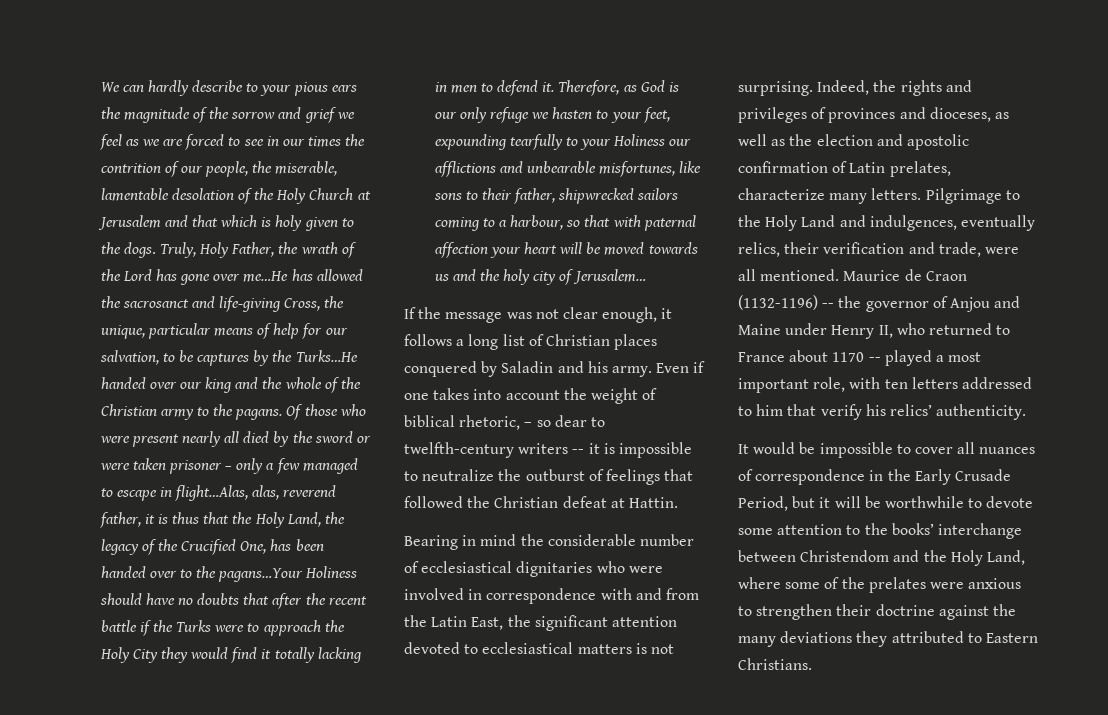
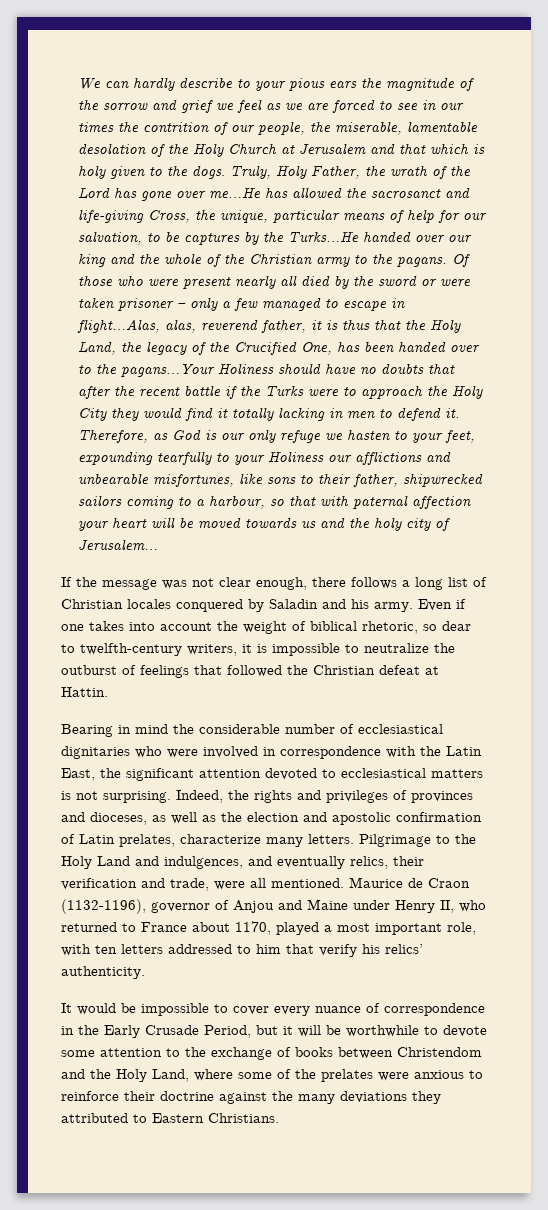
[661,308,673,319] it -> [312,577,346,587] there
[614,334,658,350] places -> [127,599,171,609] locales
[524,422,533,427] – -> (418, 627) none
[518,443,585,454] writers -- -> [187,644,237,656] writers,
[635,588,699,600] and from -> (416, 752) none
(957, 223) none -> [248,856,272,866] and
[738,295,862,310] (1132-1196) -- the -> [61,899,146,914] (1132-1196),
[832,352,881,362] 1170 -- -> [235,921,271,935] 1170,
[957,442,1036,454] all nuances -> [274,1006,361,1016] every nuance
[891,523,1022,539] books’ interchange -> [211,1047,333,1060] exchange of books
[756,604,833,620] strengthen -> [61,1091,119,1101] reinforce

